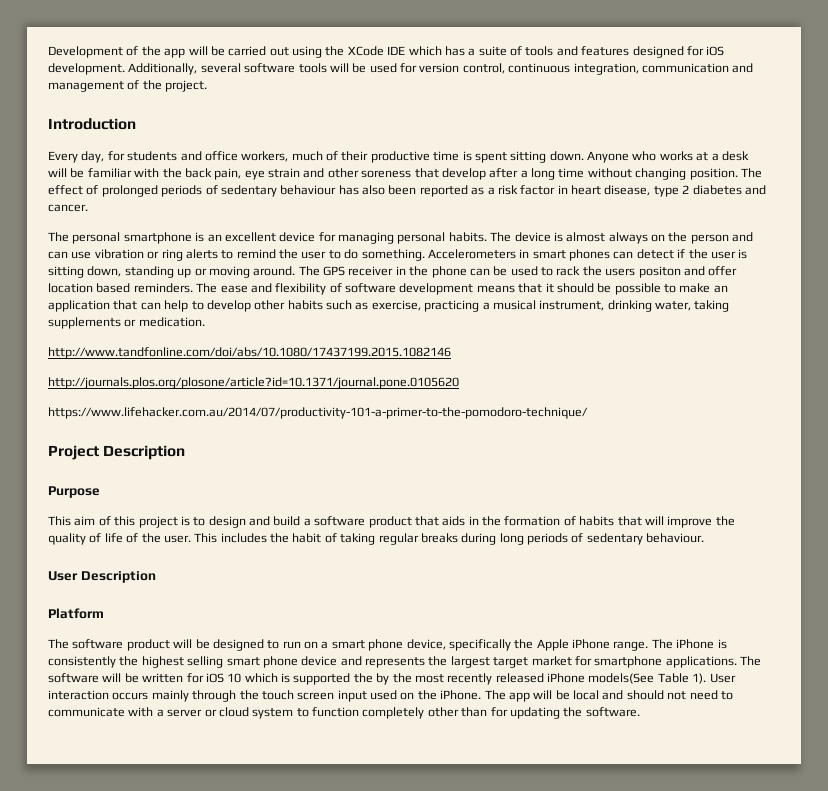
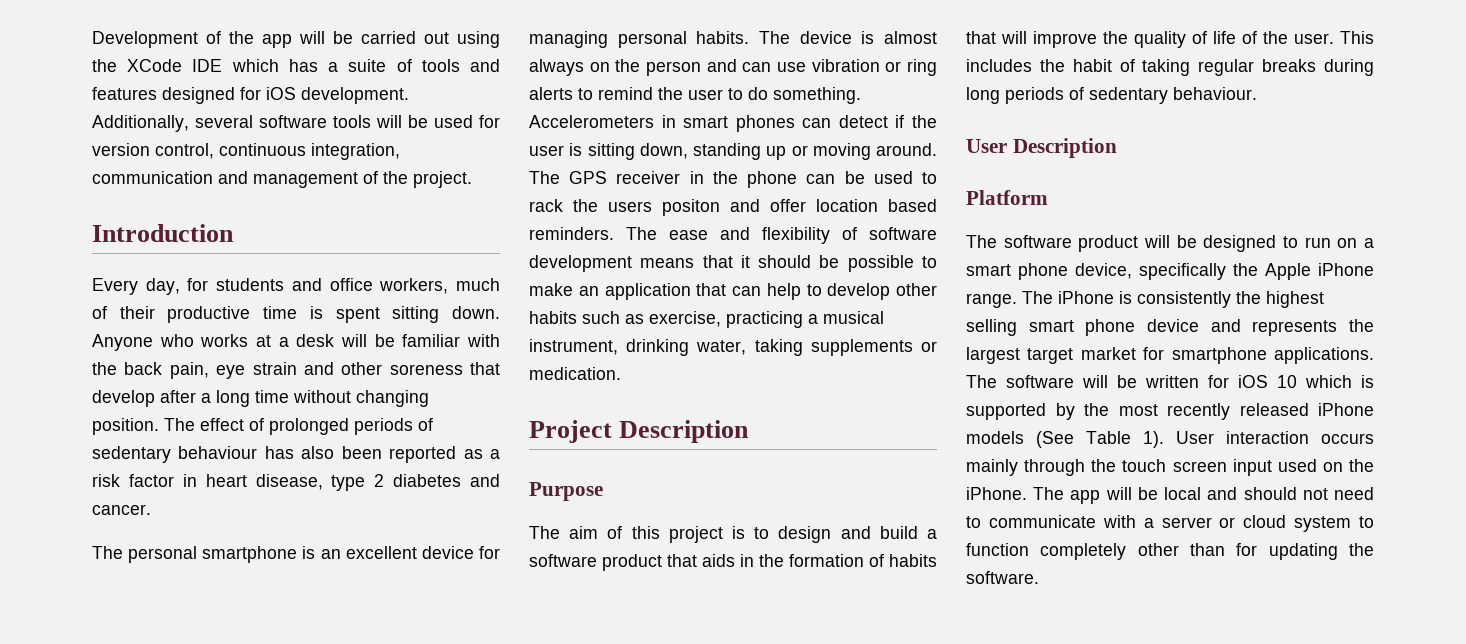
[48,347,451,359] [48,377,459,389] [48,407,588,419] // http://www.tandfonline.com/doi/abs/10.1080/17437199.2015.1082146 // http://journals.plos.org/plosone/article?id=10.1371/journal.pone.0105620 // https://www.lifehacker.com.au/2014/07/productivity-101-a-primer-to-the-pomodoro-technique/ -> (621, 373) none
[48,516,71,526] This -> [529,526,560,539] The
[353,673,373,683] the -> (1046, 411) none
[588,673,655,684] models(See -> [966,431,1074,448] models (See

